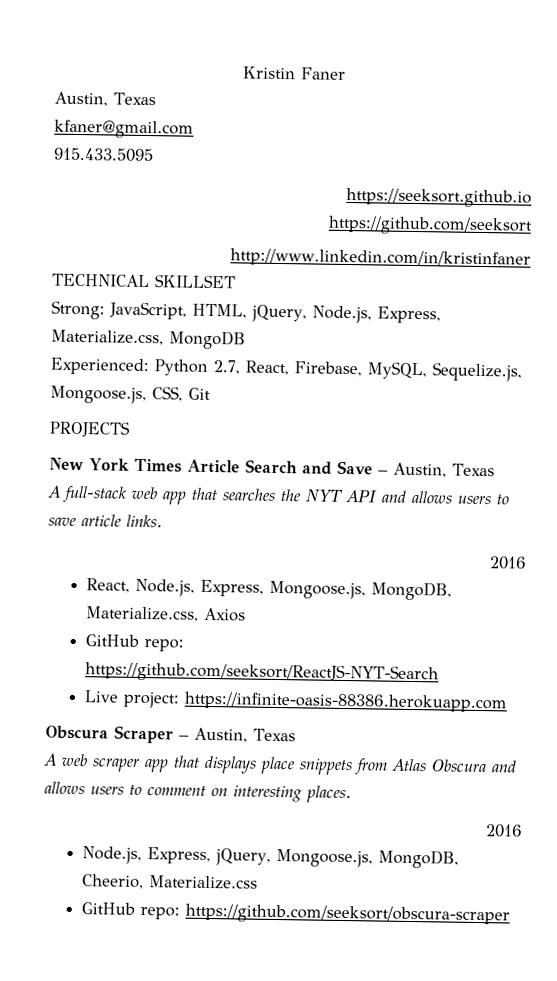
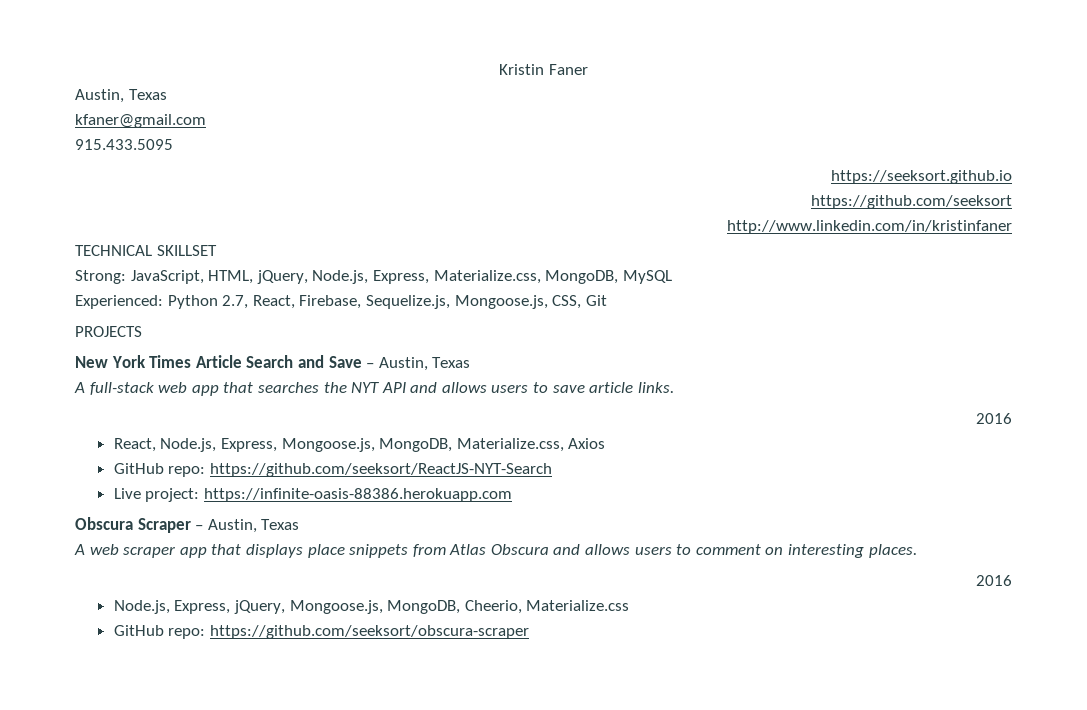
[169,330,246,350] MongoDB -> [545,270,672,284] MongoDB, MySQL
[367,361,427,380] MySQL, -> (362, 302) none

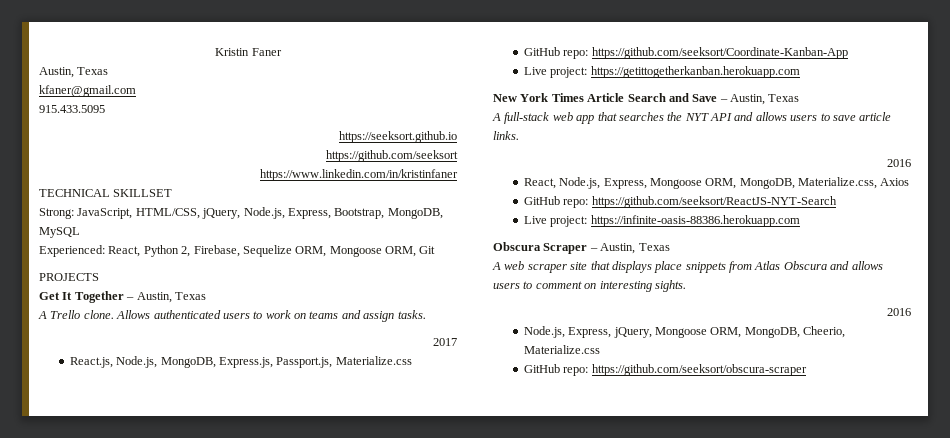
[727,220,1012,234] http://www.linkedin.com/in/kristinfaner -> [260,169,458,181] https://www.linkedin.com/in/kristinfaner
[208,270,254,284] HTML, -> [135,208,200,219] HTML/CSS,
[433,270,541,284] Materialize.css, -> [334,208,385,219] Bootstrap,
[167,295,607,309] [75,326,142,337] Python 2.7, React, Firebase, Sequelize.js, Mongoose.js, CSS, Git // PROJECTS -> [108,245,436,257] [39,273,99,281] [39,291,206,303] [38,310,426,322] [433,338,457,346] [69,356,412,368] [523,47,848,59] [523,66,800,78] React, Python 2, Firebase, Sequelize ORM, Mongoose ORM, Git // PROJECTS // Get It Together – Austin, Texas // A Trello clone. Allows authenticated users to work on teams and assign tasks. // 2017 // React.js, Node.js, MongoDB, Express.js, Passport.js, Materialize.css // GitHub repo: https://github.com/seeksort/Coordinate-Kanban-App // Live project: https://getittogetherkanban.herokuapp.com
[281,438,375,452] Mongoose.js, -> [649,178,737,189] Mongoose ORM,
[179,547,207,558] app -> [570,262,588,270] site
[868,544,917,558] places. -> [654,280,686,292] sights.
[289,600,383,614] Mongoose.js, -> [654,327,742,338] Mongoose ORM,

